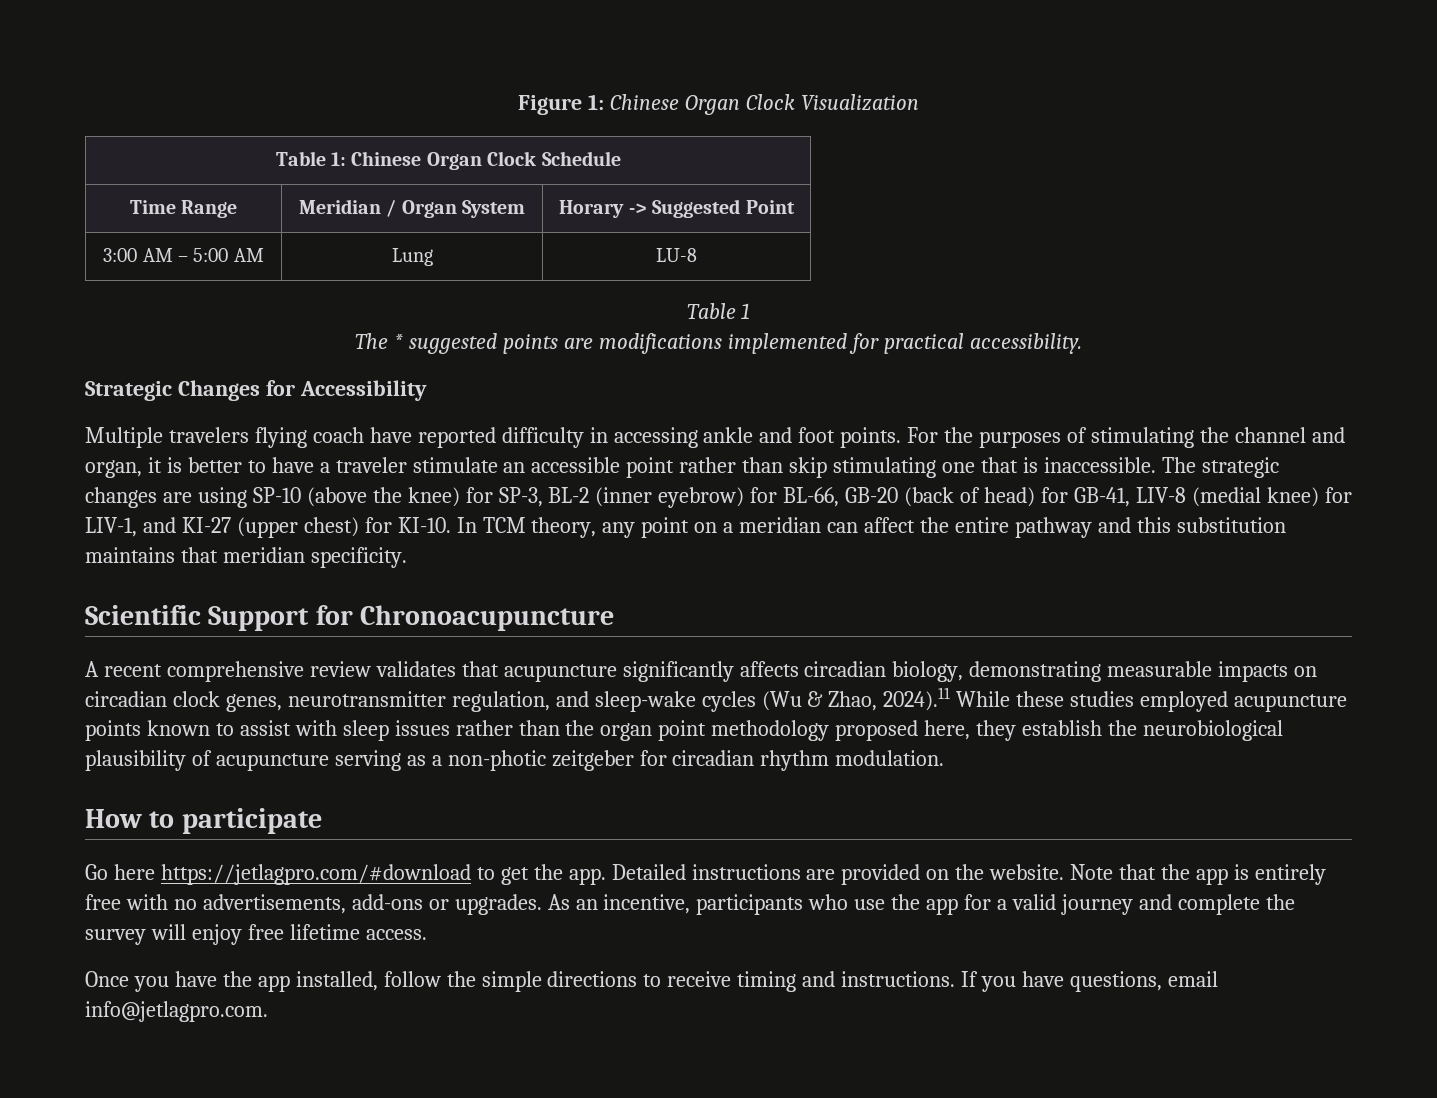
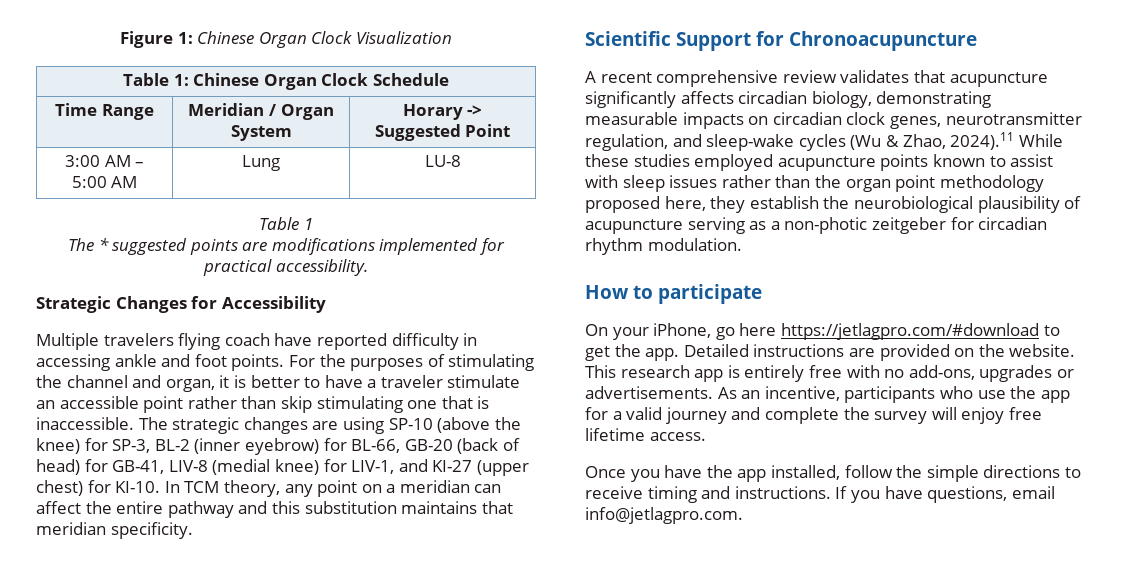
[85,864,108,880] Go -> [585,323,735,340] On your iPhone, go
[1070,864,1191,880] Note that the -> [585,365,690,378] This research
[202,894,542,915] advertisements, add-ons or upgrades. -> [908,365,1074,382] [585,386,713,399] add-ons, upgrades or advertisements.

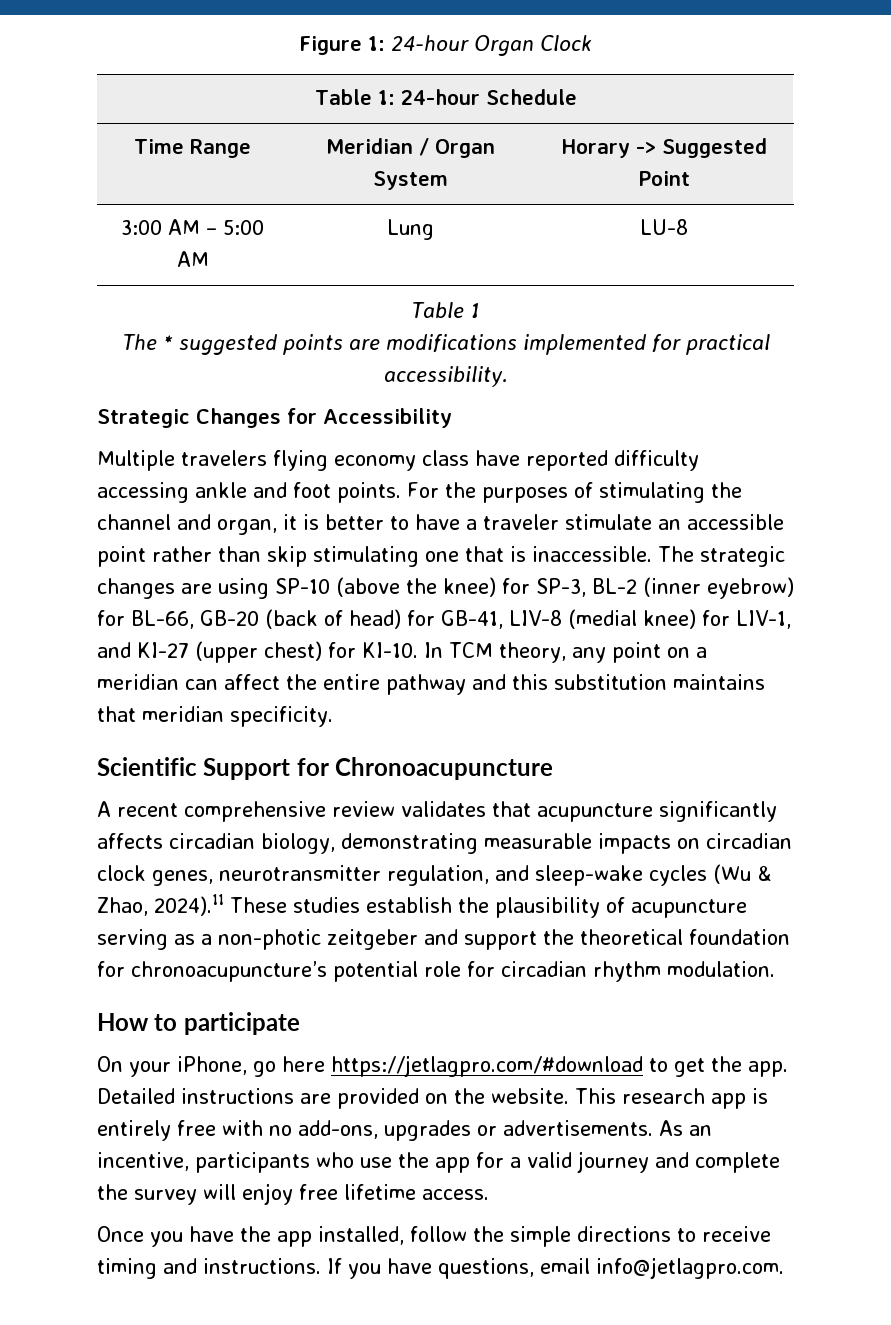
[197,31,452,48] Chinese Organ Clock Visualization -> [391,35,592,56] 24-hour Organ Clock
[193,73,369,90] Chinese Organ Clock -> [400,89,480,105] 24-hour
[224,333,270,346] coach -> [334,450,469,471] economy class
[463,333,478,346] in -> (699, 460) none
[1018,134,1063,147] [585,154,1054,171] [585,175,1044,192] [585,196,746,213] While these studies employed acupuncture points known to assist with sleep issues rather than the organ point methodology proposed here, they -> [230,897,360,913] These studies
[853,196,973,213] neurobiological -> (489, 905) none
(946, 225) none -> [424,929,790,950] [97,961,461,982] and support the theoretical foundation for chronoacupuncture’s potential role

